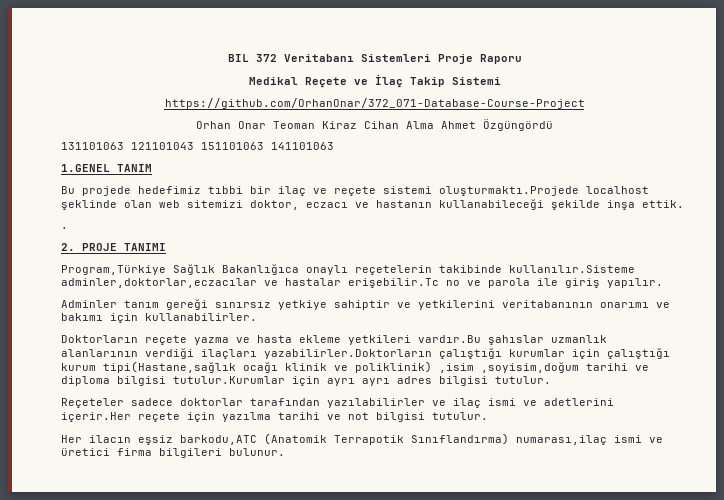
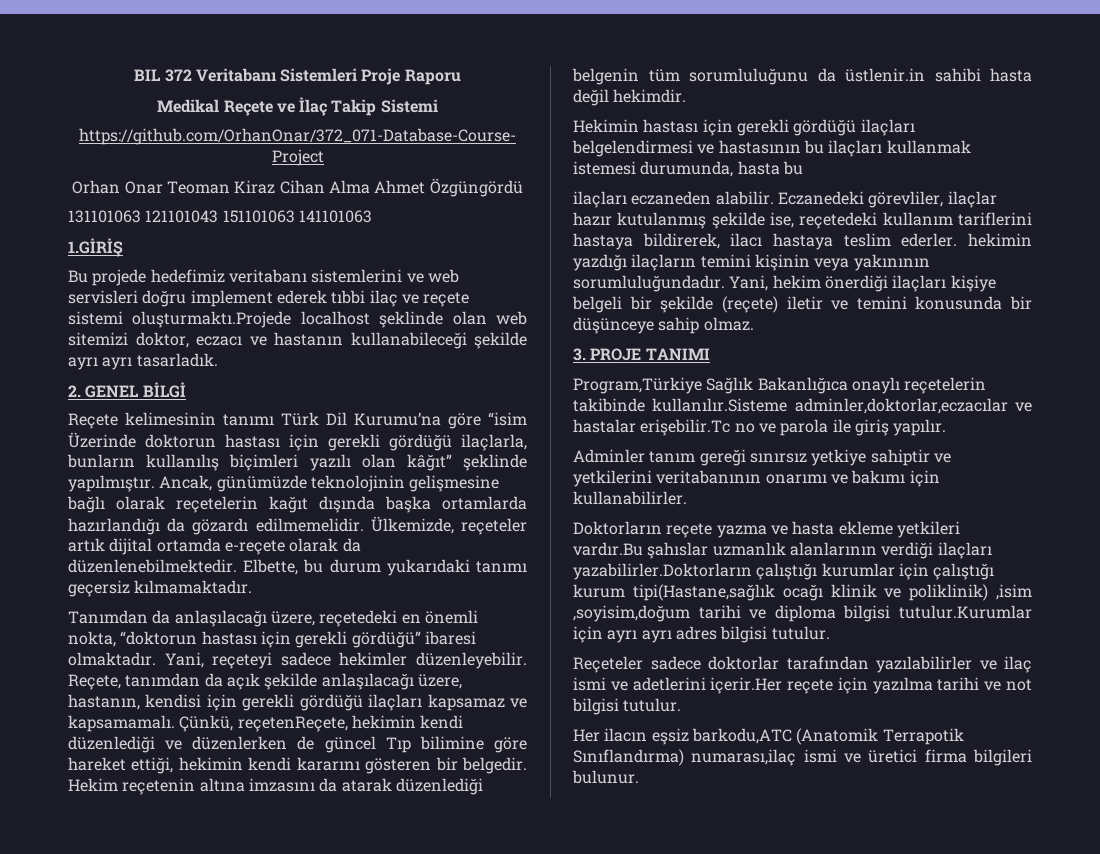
[61,164,152,172] 1.GENEL TANIM -> [68,238,123,257] 1.GİRİŞ
[208,186,271,194] tıbbi bir -> [228,269,459,283] [68,290,366,307] veritabanı sistemlerini ve web servisleri doğru implement ederek tıbbi
[607,200,684,210] [61,227,68,229] [61,243,75,251] inşa ettik. // . // 2. -> [68,353,218,370] [68,382,186,398] [68,412,527,429] [68,432,527,451] [67,454,528,471] [68,475,500,492] [67,496,527,513] [68,516,527,535] [68,538,361,555] [68,559,527,576] [68,580,253,597] [68,610,478,627] [68,631,476,648] [68,652,527,669] [68,673,462,690] [68,694,527,711] [68,715,464,732] [68,736,527,753] [68,757,528,774] [68,778,483,795] [572,68,1032,85] [573,89,687,106] [573,119,915,136] [572,140,971,157] [573,161,803,177] [573,191,997,208] [573,212,1032,229] [573,233,1032,250] [573,254,930,271] [573,275,996,292] [572,296,1032,313] [573,317,754,334] [573,348,586,361] ayrı ayrı tasarladık. // 2. GENEL BİLGİ // Reçete kelimesinin tanımı Türk Dil Kurumu’na göre “isim Üzerinde doktorun hastası için gerekli gördüğü ilaçlarla, bunların kullanılış biçimleri yazılı olan kâğıt” şeklinde yapılmıştır. Ancak, günümüzde teknolojinin gelişmesine bağlı olarak reçetelerin kağıt dışında başka ortamlarda hazırlandığı da gözardı edilmemelidir. Ülkemizde, reçeteler artık dijital ortamda e-reçete olarak da düzenlenebilmektedir. Elbette, bu durum yukarıdaki tanımı geçersiz kılmamaktadır. // Tanımdan da anlaşılacağı üzere, reçetedeki en önemli nokta, “doktorun hastası için gerekli gördüğü” ibaresi olmaktadır. Yani, reçeteyi sadece hekimler düzenleyebilir. Reçete, tanımdan da açık şekilde anlaşılacağı üzere, hastanın, kendisi için gerekli gördüğü ilaçları kapsamaz ve kapsamamalı. Çünkü, reçetenReçete, hekimin kendi düzenlediği ve düzenlerken de güncel Tıp bilimine göre hareket ettiği, hekimin kendi kararını gösteren bir belgedir. Hekim reçetenin altına imzasını da atarak düzenlediği belgenin tüm sorumluluğunu da üstlenir.in sahibi hasta değil hekimdir. // Hekimin hastası için gerekli gördüğü ilaçları belgelendirmesi ve hastasının bu ilaçları kullanmak istemesi durumunda, hasta bu // ilaçları eczaneden alabilir. Eczanedeki görevliler, ilaçlar hazır kutulanmış şekilde ise, reçetedeki kullanım tariflerini hastaya bildirerek, ilacı hastaya teslim ederler. hekimin yazdığı ilaçların temini kişinin veya yakınının sorumluluğundadır. Yani, hekim önerdiği ilaçları kişiye belgeli bir şekilde (reçete) iletir ve temini konusunda bir düşünceye sahip olmaz. // 3.

